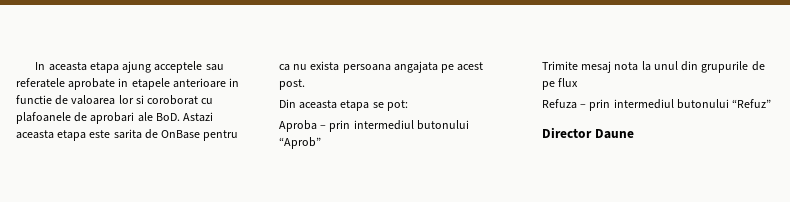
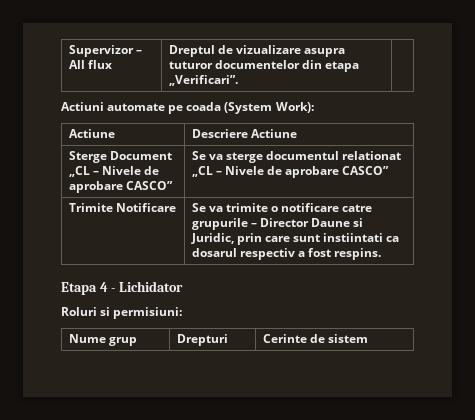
[35,61,224,73] [16,78,240,90] [16,95,214,105] [16,112,214,124] [16,129,239,141] [279,61,484,73] [279,79,305,90] [279,99,408,111] [279,120,469,132] [279,137,321,149] [542,61,765,73] [542,78,579,90] [542,99,772,111] [542,127,634,139] In aceasta etapa ajung acceptele sau referatele aprobate in etapele anterioare in functie de valoarea lor si coroborat cu plafoanele de aprobari ale BoD. Astazi aceasta etapa este sarita de OnBase pentru ca nu exista persoana angajata pe acest post. // Din aceasta etapa se pot: // Aproba – prin intermediul butonului “Aprob” // Trimite mesaj nota la unul din grupurile de pe flux // Refuza – prin intermediul butonului “Refuz” // Director Daune -> [68,45,142,57] [68,60,112,69] [168,45,345,57] [168,60,359,72] [168,75,238,86] [61,102,314,114] [68,129,115,138] [191,129,297,138] [68,151,172,163] [68,166,159,177] [68,181,173,193] [191,151,402,163] [191,166,390,178] [68,203,176,212] [191,203,373,212] [191,218,364,230] [190,233,400,245] [191,248,382,260] [61,281,183,295] [61,307,183,319] [68,334,137,346] [176,334,228,346] [262,334,368,343] Supervizor – All flux | Dreptul de vizualizare asupra tuturor documentelor din etapa „Verificari”. | // Actiuni automate pe coada (System Work): // Actiune | Descriere Actiune // Sterge Document „CL – Nivele de aprobare CASCO” | Se va sterge documentul relationat „CL – Nivele de aprobare CASCO” // Trimite Notificare | Se va trimite o notificare catre grupurile – Director Daune si Juridic, prin care sunt instiintati ca dosarul respectiv a fost respins. // Etapa 4 - Lichidator // Roluri si permisiuni: // Nume grup | Drepturi | Cerinte de sistem

